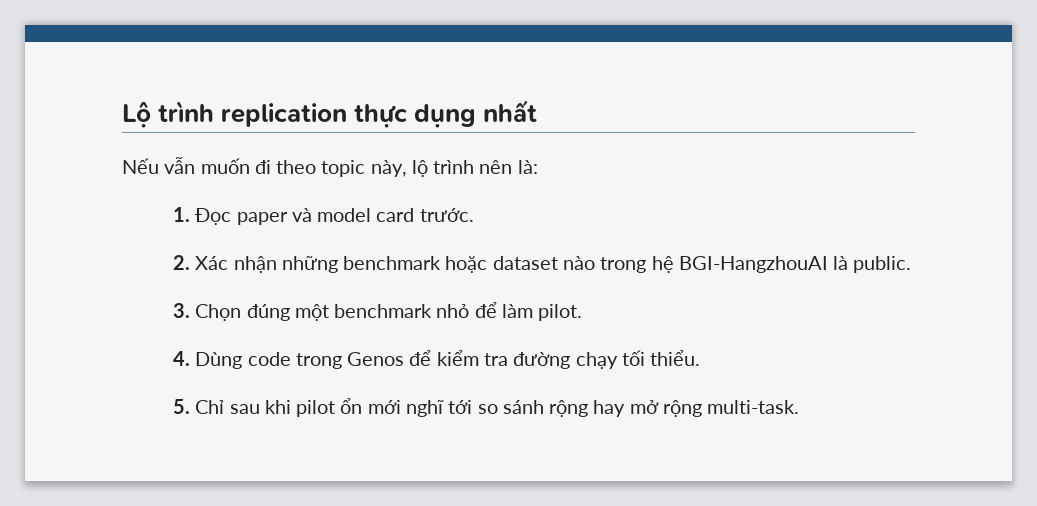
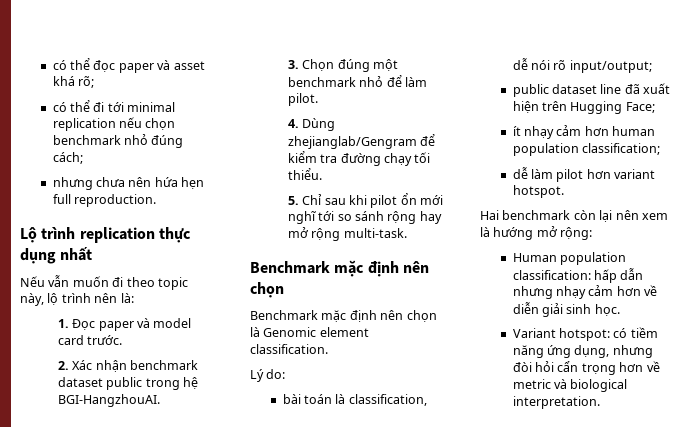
(122, 114) none -> [52,58,205,73] [52,76,95,88] [52,100,176,112] [52,117,176,131] [52,134,184,148] [52,152,83,164] [52,177,205,190] [52,194,157,207] có thể đọc paper và asset khá rõ; // có thể đi tới minimal replication nếu chọn benchmark nhỏ đúng cách; // nhưng chưa nên hứa hẹn full reproduction. //
[281,256,912,273] những benchmark hoặc dataset nào trong hệ BGI-HangzhouAI là public. -> [130,360,199,370] [57,377,199,390] [57,394,160,407] benchmark dataset public trong hệ BGI-HangzhouAI.
[247,352,405,369] code trong Genos -> [287,136,417,149] zhejianglab/Gengram
(800, 407) none -> [250,260,429,277] [250,282,284,298] [250,310,437,322] [250,327,369,337] [250,344,328,354] [250,369,286,382] [282,394,427,406] [512,58,652,73] [512,83,671,97] [512,101,655,114] [512,125,656,139] [512,143,661,156] [512,167,656,182] [512,185,564,198] [480,210,668,222] [480,226,593,240] [512,252,627,265] [512,268,644,283] [512,285,658,299] [512,302,620,317] [512,327,658,341] [512,345,653,358] [512,361,660,375] [512,379,628,392] [512,396,600,409] // Benchmark mặc định nên chọn // Benchmark mặc định nên chọn là Genomic element classification. // Lý do: // bài toán là classification, dễ nói rõ input/output; // public dataset line đã xuất hiện trên Hugging Face; // ít nhạy cảm hơn human population classification; // dễ làm pilot hơn variant hotspot. // Hai benchmark còn lại nên xem là hướng mở rộng: // Human population classification: hấp dẫn nhưng nhạy cảm hơn về diễn giải sinh học. // Variant hotspot: có tiềm năng ứng dụng, nhưng đòi hỏi cẩn trọng hơn về metric và biological interpretation.

